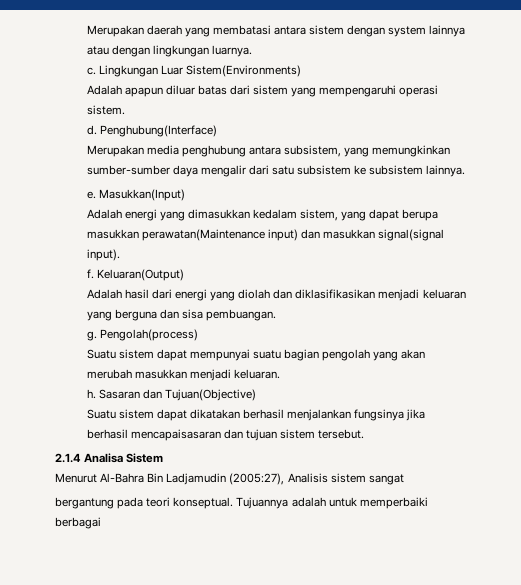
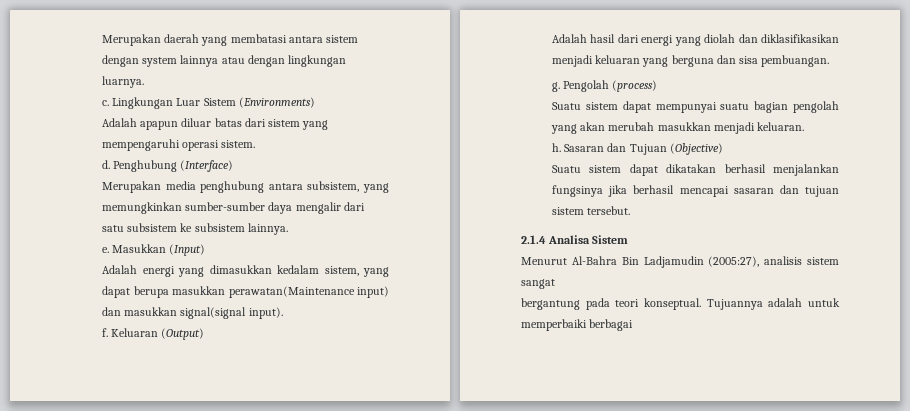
[185,65,301,77] Sistem(Environments) -> [203,97,315,108] Sistem (Environments)
[99,125,217,137] Penghubung(Interface) -> [113,160,234,172] Penghubung (Interface)
[98,189,185,201] Masukkan(Input) -> [112,244,206,256] Masukkan (Input)
[96,269,184,281] Keluaran(Output) -> [111,328,205,340] Keluaran (Output)
[99,329,198,341] Pengolah(process) -> [563,80,658,92] Pengolah (process)
[164,389,256,401] Tujuan(Objective) -> [629,143,723,155] Tujuan (Objective)
[130,429,221,441] mencapaisasaran -> [679,186,774,197] mencapai sasaran
[287,473,328,483] Analisis -> [764,256,803,265] analisis

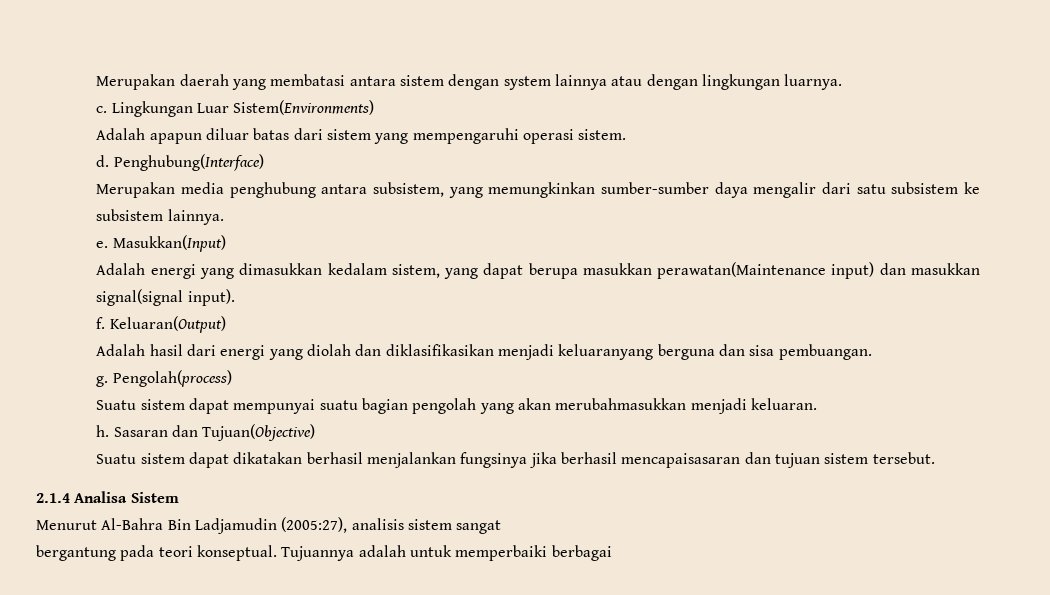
[203,97,315,108] Sistem (Environments) -> [233,100,375,115] Sistem(Environments)
[113,160,234,172] Penghubung (Interface) -> [113,154,264,171] Penghubung(Interface)
[112,244,206,256] Masukkan (Input) -> [112,235,226,252] Masukkan(Input)
[111,328,205,340] Keluaran (Output) -> [109,316,226,333] Keluaran(Output)
[595,55,669,67] keluaran yang -> [558,344,654,360] keluaranyang
[563,80,658,92] Pengolah (process) -> [112,370,232,387] Pengolah(process)
[608,122,711,131] merubah masukkan -> [555,398,687,410] merubahmasukkan
[629,143,723,155] Tujuan (Objective) -> [202,424,316,441] Tujuan(Objective)
[679,186,774,197] mencapai sasaran -> [621,453,741,468] mencapaisasaran

